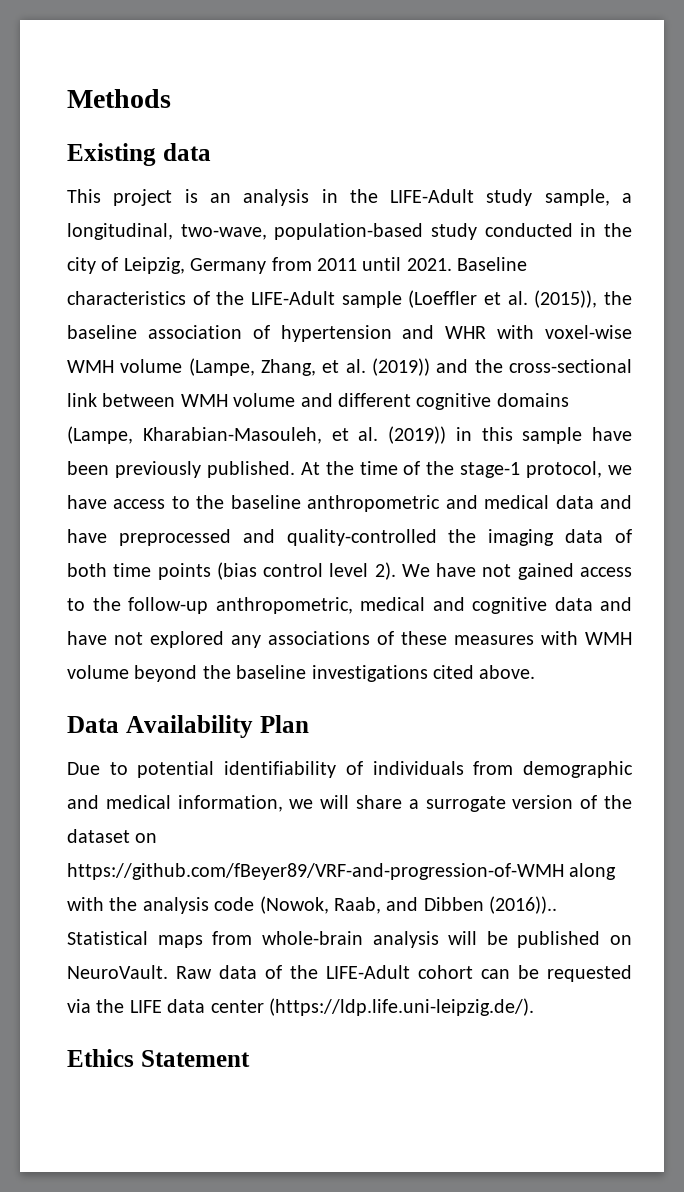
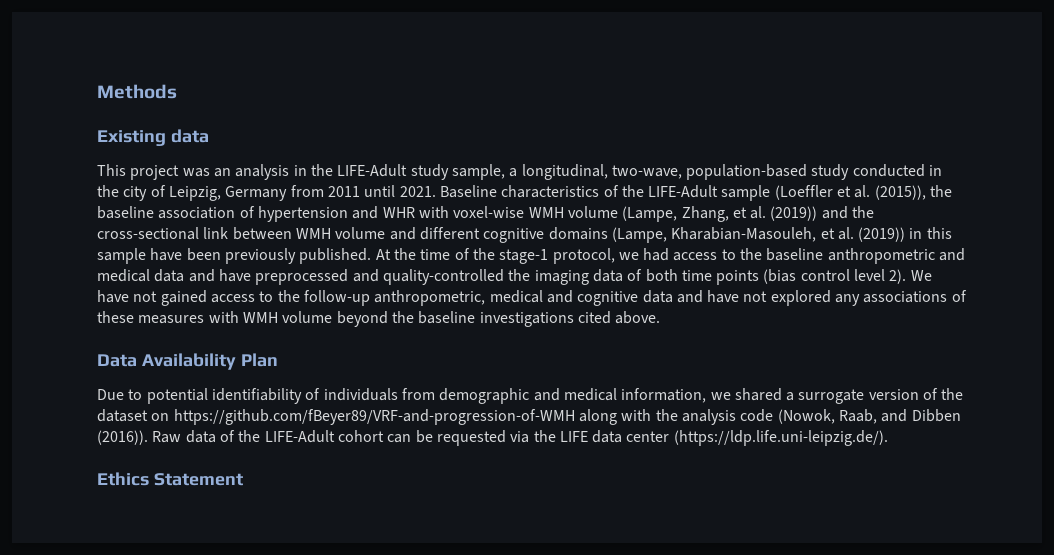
[184,189,198,203] is -> [182,168,210,177] was
[67,495,107,509] have -> [643,248,670,261] had
[320,795,403,809] will share -> [734,388,782,401] shared
[489,896,558,914] [67,931,632,948] [67,965,168,979] (2016)).. Statistical maps from whole-brain analysis will be published on NeuroVault. -> [97,430,148,445] (2016)).

